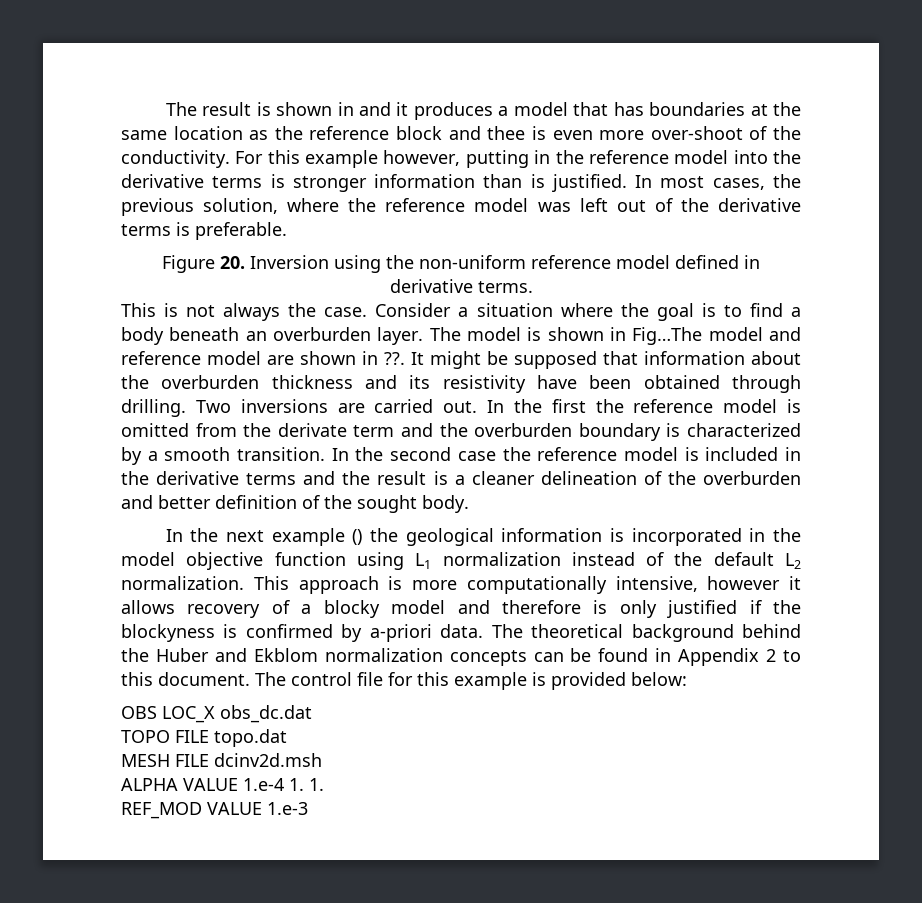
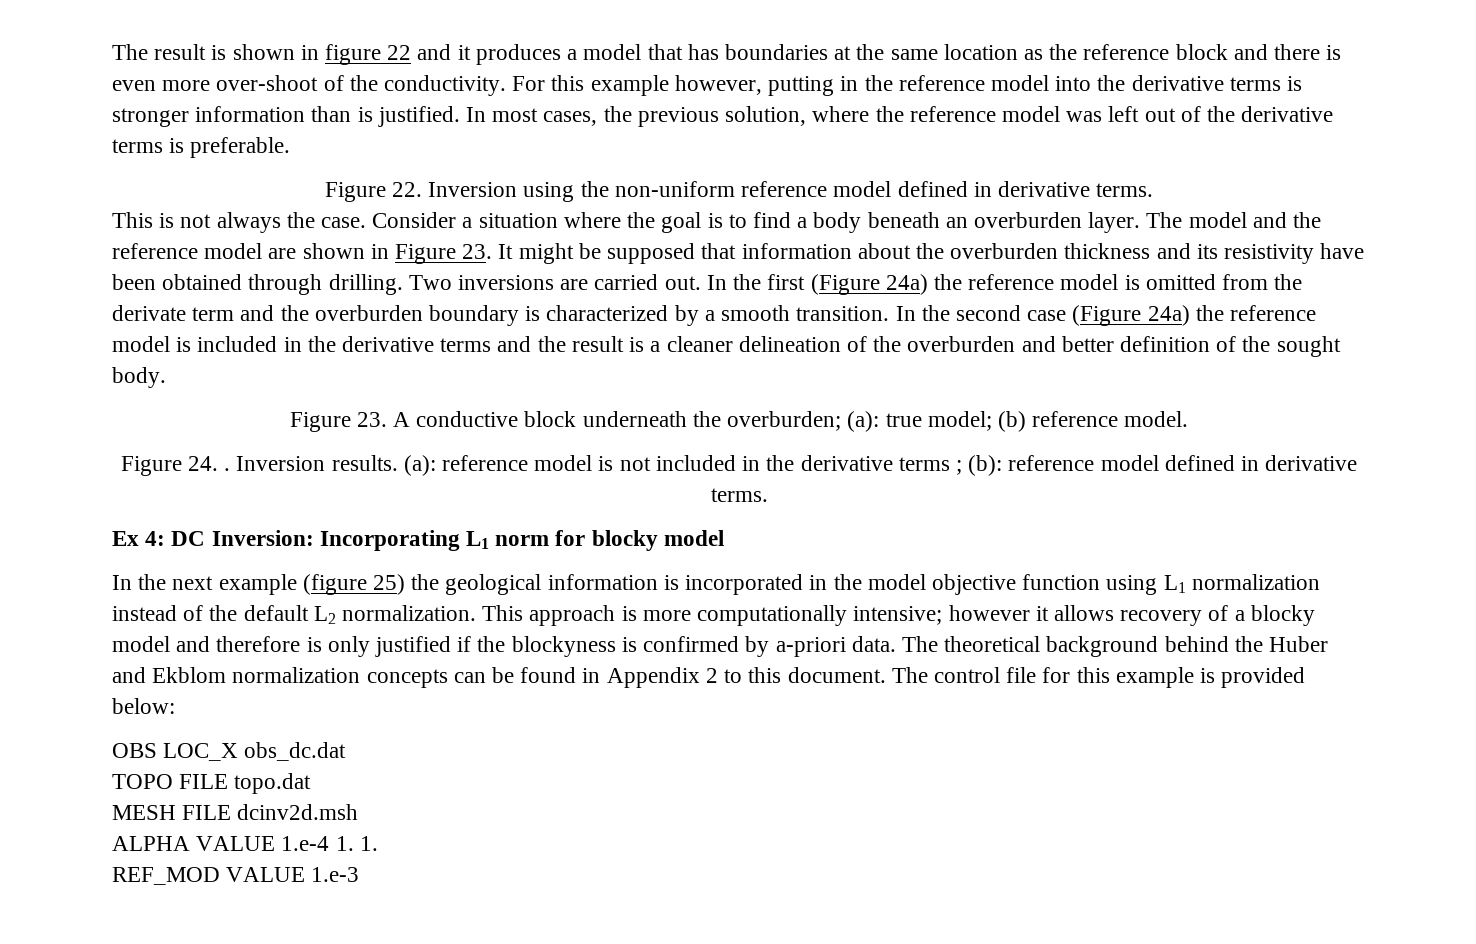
(354, 109) none -> [325,44,412,65] figure 22
[487,126,526,140] thee -> [1274,44,1321,60] there
[220,256,245,269] 20. -> [392,182,423,197] 22.
[527,327,801,345] is shown in Fig…The model and -> [1252,212,1322,228] and the
[384,352,405,365] ??. -> [395,244,493,264] Figure 23.
(586, 406) none -> [810,274,928,295] (Figure 24a)
(496, 456) none -> [1072,305,1190,326] (Figure 24a)
(469, 504) none -> [289,411,1189,432] [120,455,1358,476] [710,488,768,502] [112,530,724,551] // Figure 23. A conductive block underneath the overburden; (a): true model; (b) reference model. // Figure 24. . Inversion results. (a): reference model is not included in the derivative terms ; (b): reference model defined in derivative terms. // Ex 4: DC Inversion: Incorporating L1 norm for blocky model
[352,529,363,545] () -> [302,574,406,595] (figure 25)
[615,576,698,592] intensive, -> [853,606,943,625] intensive;

